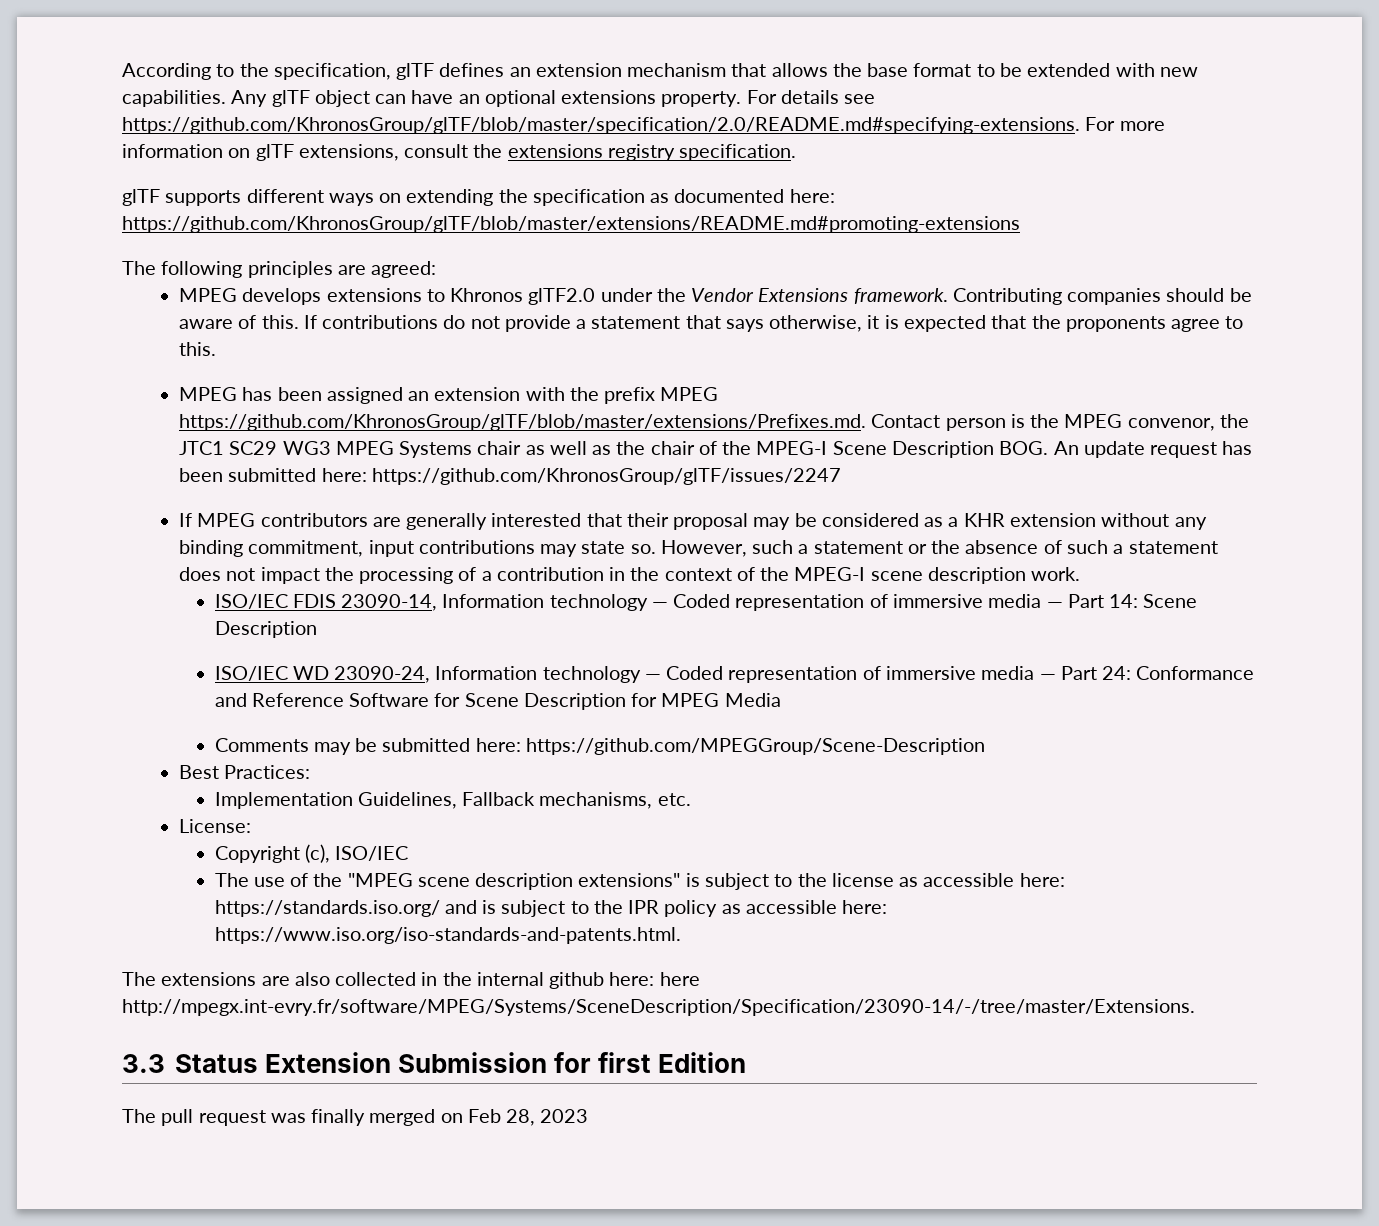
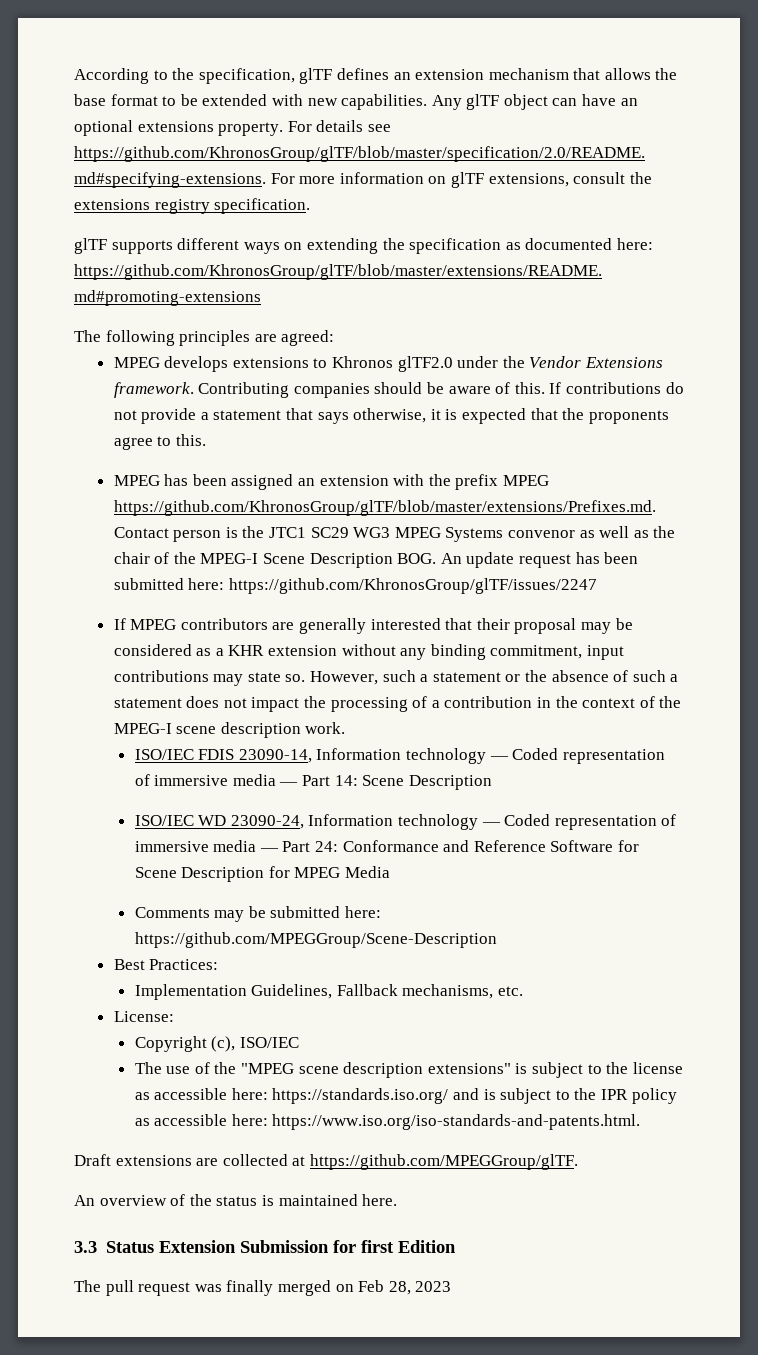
[1064,414,1249,431] MPEG convenor, the -> (265, 532) none
[477,441,522,455] chair -> [508,530,576,538] convenor
[122,972,156,986] The -> [74,1154,111,1166] Draft
[294,972,700,989] [122,999,1195,1016] also collected in the internal github here: here http://mpegx.int-evry.fr/software/MPEG/Systems/SceneDescription/Specification/23090-14/-/tree/master/Extensions. -> [222,1154,578,1170] [74,1194,398,1206] collected at https://github.com/MPEGGroup/glTF. // An overview of the status is maintained here.

